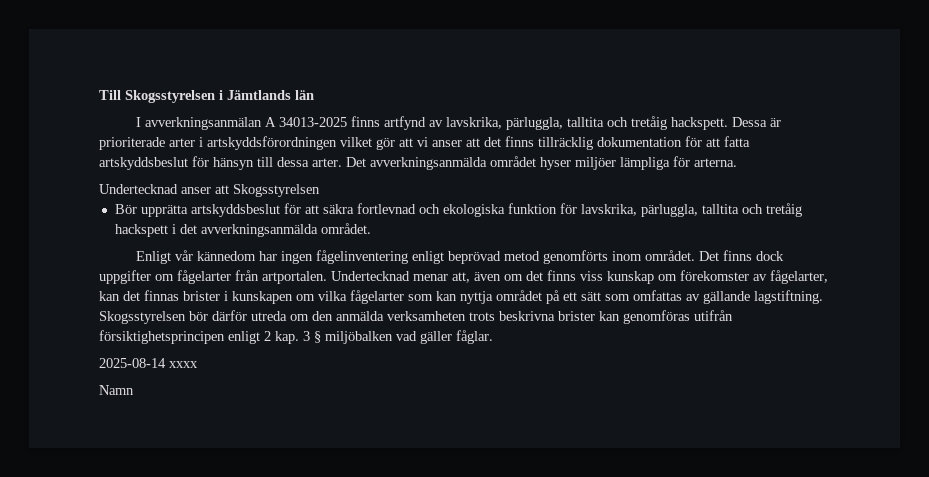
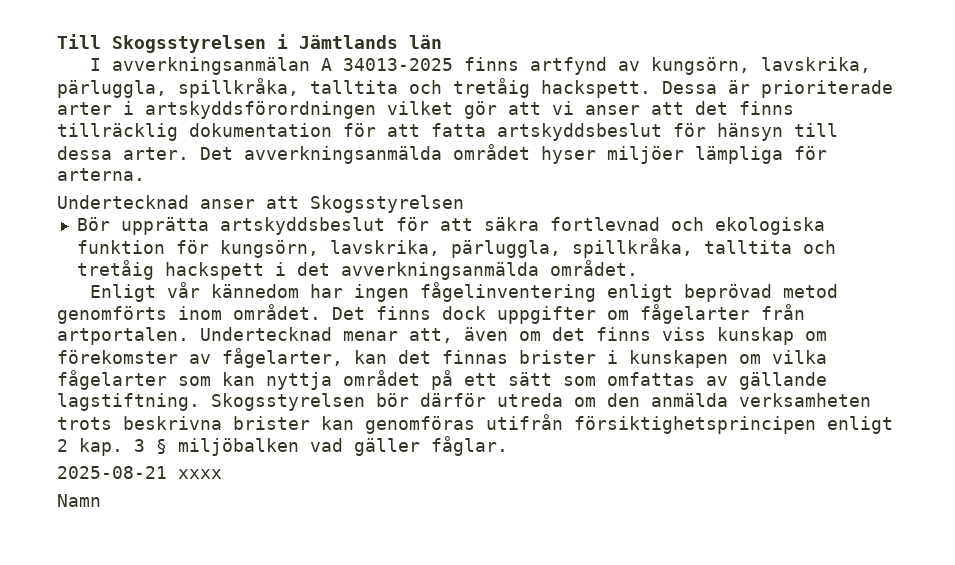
[445,117,563,130] lavskrika, pärluggla, -> [651,57,872,75] [57,78,299,98] kungsörn, lavskrika, pärluggla, spillkråka,
[580,204,698,217] lavskrika, pärluggla, -> [219,238,693,258] kungsörn, lavskrika, pärluggla, spillkråka,
[99,358,166,368] 2025-08-14 -> [57,466,167,479] 2025-08-21

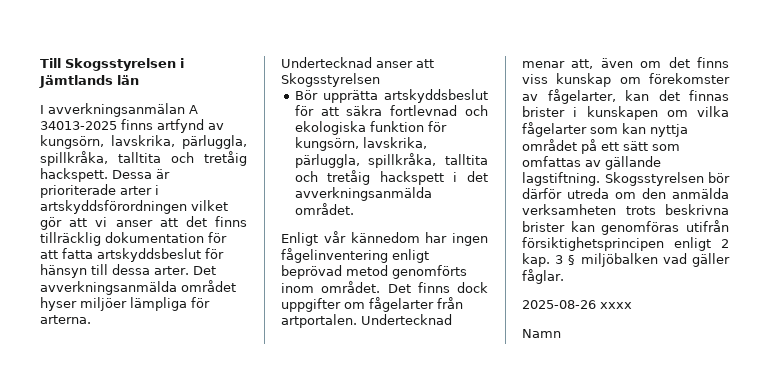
[57,466,167,479] 2025-08-21 -> [522,300,596,309] 2025-08-26

